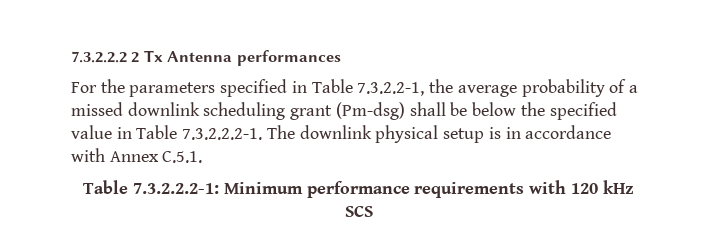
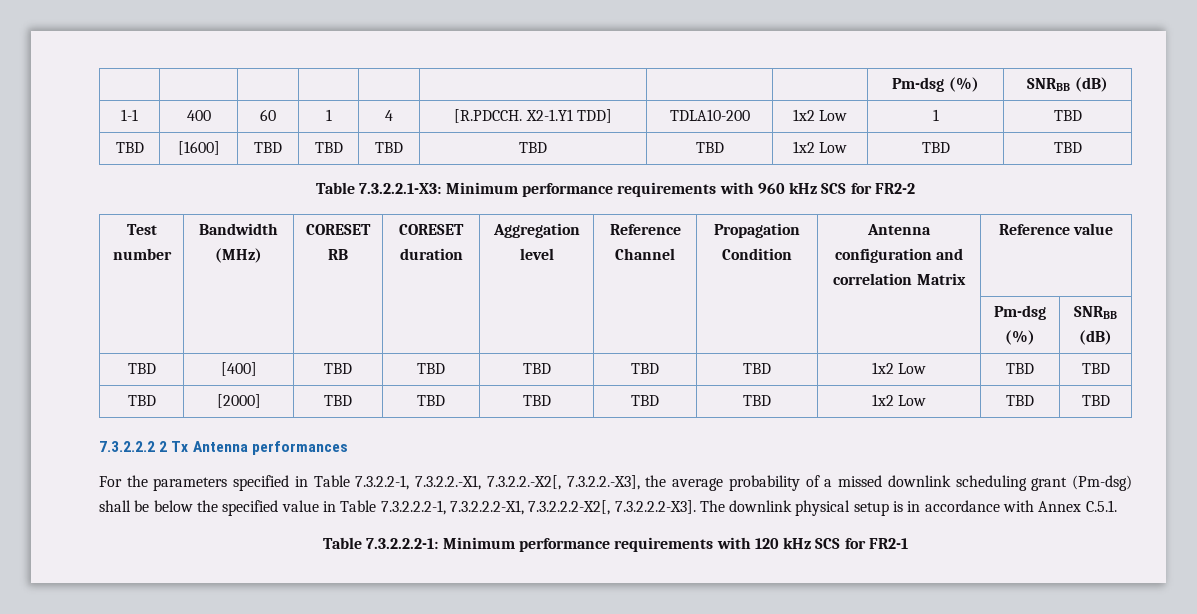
(71, 57) none -> [892,77,979,92] [1027,77,1108,92] [121,109,138,121] [186,110,211,121] [260,109,276,121] [325,109,332,121] [385,110,393,121] [454,109,612,123] [669,109,750,121] [792,109,848,121] [932,109,939,121] [1053,110,1082,121] [115,142,144,153] [177,141,220,155] [254,142,282,153] [314,142,343,153] [375,142,403,153] [519,142,547,153] [695,142,724,153] [792,141,848,153] [921,142,950,153] [1053,142,1082,153] [315,182,916,197] [126,224,157,235] [112,248,172,260] [199,223,278,235] [215,248,262,263] [306,224,371,235] [328,249,348,260] [399,224,464,235] [399,248,463,260] [492,223,580,238] [519,248,554,260] [609,224,681,235] [615,248,675,260] [714,223,800,238] [722,248,792,260] [867,224,931,235] [834,248,964,263] [833,273,966,285] [998,223,1114,235] [994,305,1046,320] [1005,330,1035,345] [1074,306,1117,319] [1079,330,1112,345] [127,363,156,374] [220,362,257,376] [324,363,352,374] [417,363,445,374] [522,363,551,374] [631,363,659,374] [743,363,771,374] [871,362,927,374] [1006,363,1034,374] [1081,363,1110,374] [127,395,156,406] [216,394,261,408] [324,395,352,406] [417,395,445,406] [522,395,551,406] [631,395,659,406] [743,395,771,406] [871,394,927,406] [1006,395,1034,406] [1081,395,1110,406] | | | | | | | | Pm-dsg (%) | SNRBB (dB) // 1-1 | 400 | 60 | 1 | 4 | [R.PDCCH. X2-1.Y1 TDD] | TDLA10-200 | 1x2 Low | 1 | TBD // TBD | [1600] | TBD | TBD | TBD | TBD | TBD | 1x2 Low | TBD | TBD // Table 7.3.2.2.1-X3: Minimum performance requirements with 960 kHz SCS for FR2-2 // Test number | Bandwidth (MHz) | CORESET RB | CORESET duration | Aggregation level | Reference Channel | Propagation Condition | Antenna configuration and correlation Matrix | Reference value // | | | | | | | | Pm-dsg (%) | SNRBB (dB) // TBD | [400] | TBD | TBD | TBD | TBD | TBD | 1x2 Low | TBD | TBD // TBD | [2000] | TBD | TBD | TBD | TBD | TBD | 1x2 Low | TBD | TBD //
(425, 89) none -> [415,475,640,490] 7.3.2.2.-X1, 7.3.2.2.-X2[, 7.3.2.2.-X3],
[182,128,263,140] 7.3.2.2.2-1. -> [380,500,696,515] 7.3.2.2.2-1, 7.3.2.2.2-X1, 7.3.2.2.2-X2[, 7.3.2.2.2-X3].
(373, 211) none -> [844,538,909,549] for FR2-1

